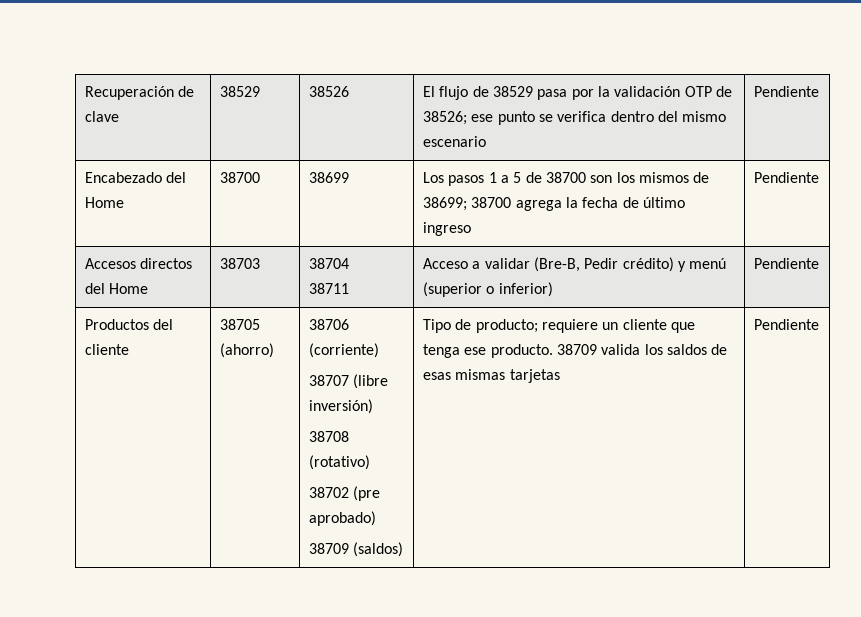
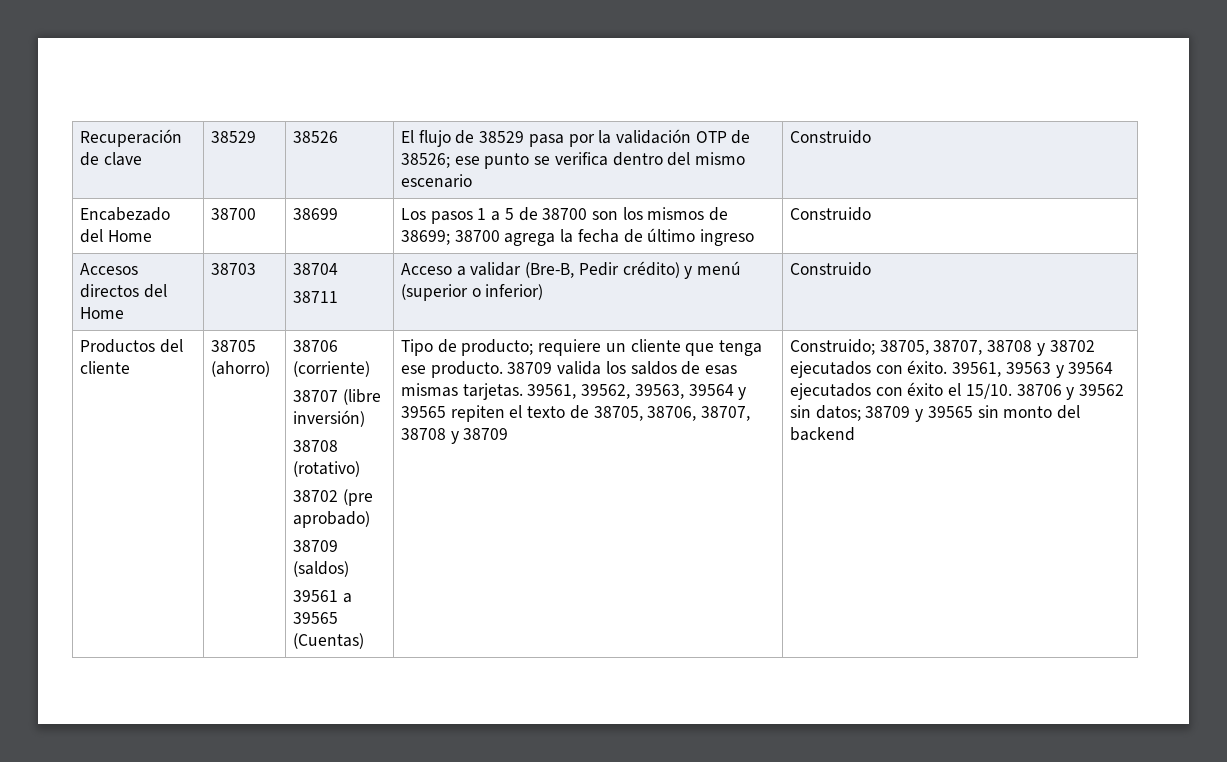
[753,86,819,97] Pendiente -> [789,130,871,144] Construido
[753,172,819,183] Pendiente -> [789,207,871,221] Construido
[753,258,819,269] Pendiente -> [789,262,871,276] Construido
(404, 549) none -> [292,590,352,603] [292,612,338,624] [292,633,364,649] // 39561 a 39565 (Cuentas)
[509,369,560,383] [753,319,819,330] tarjetas | Pendiente -> [462,383,747,400] [400,405,750,422] [400,428,509,444] [789,339,1095,356] [789,360,1114,378] [789,382,1124,400] [789,405,1080,422] [789,427,855,441] tarjetas. 39561, 39562, 39563, 39564 y 39565 repiten el texto de 38705, 38706, 38707, 38708 y 38709 | Construido; 38705, 38707, 38708 y 38702 ejecutados con éxito. 39561, 39563 y 39564 ejecutados con éxito el 15/10. 38706 y 39562 sin datos; 38709 y 39565 sin monto del backend

